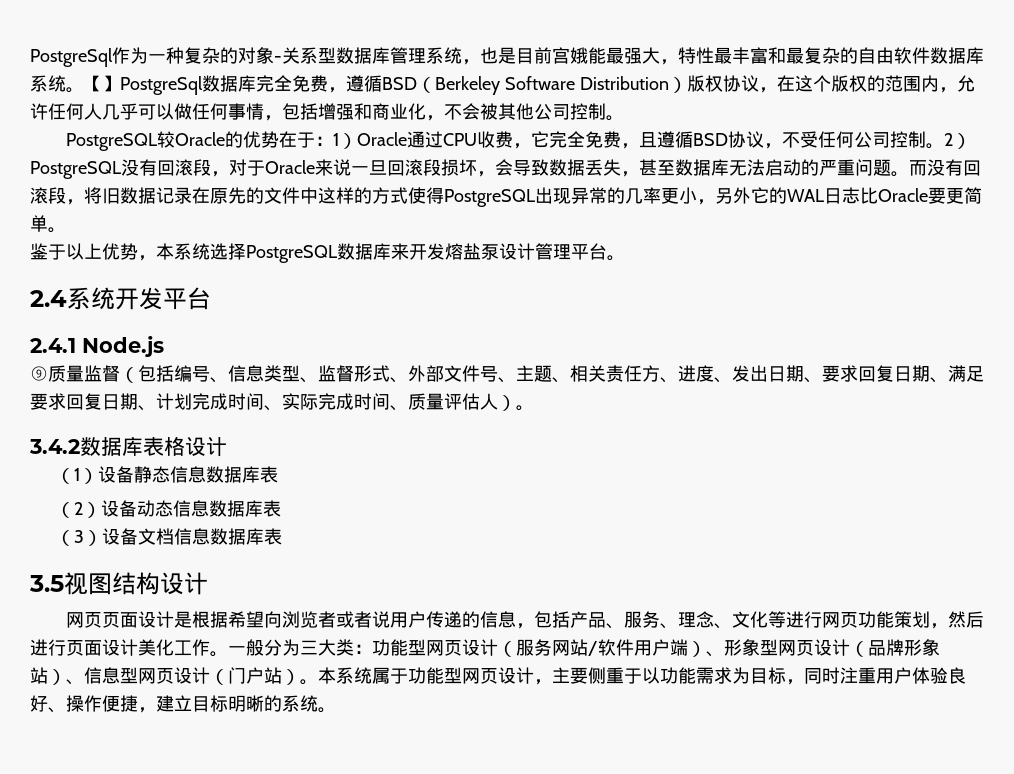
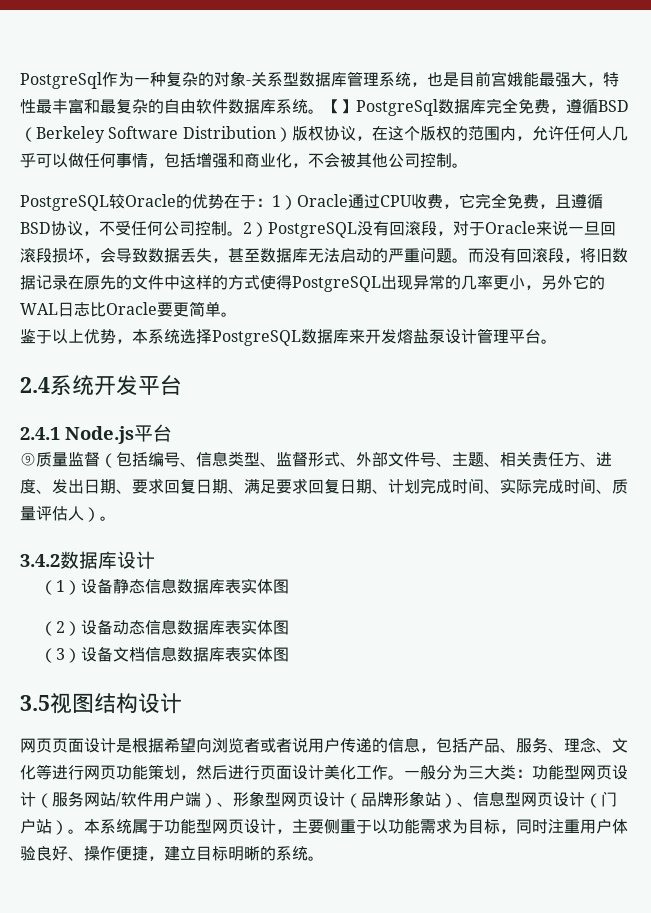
(164, 346) none -> [134,424,172,442] 平台
[143,436,185,456] 表格 -> (117, 560) none
(279, 474) none -> [241,578,290,594] 实体图
(282, 508) none -> [241,619,290,635] 实体图
(283, 536) none -> [241,646,290,662] 实体图

